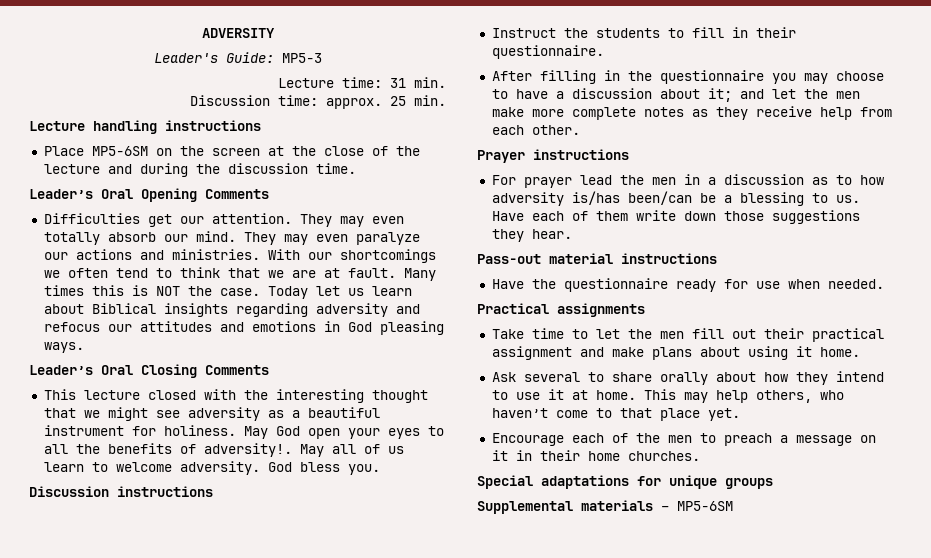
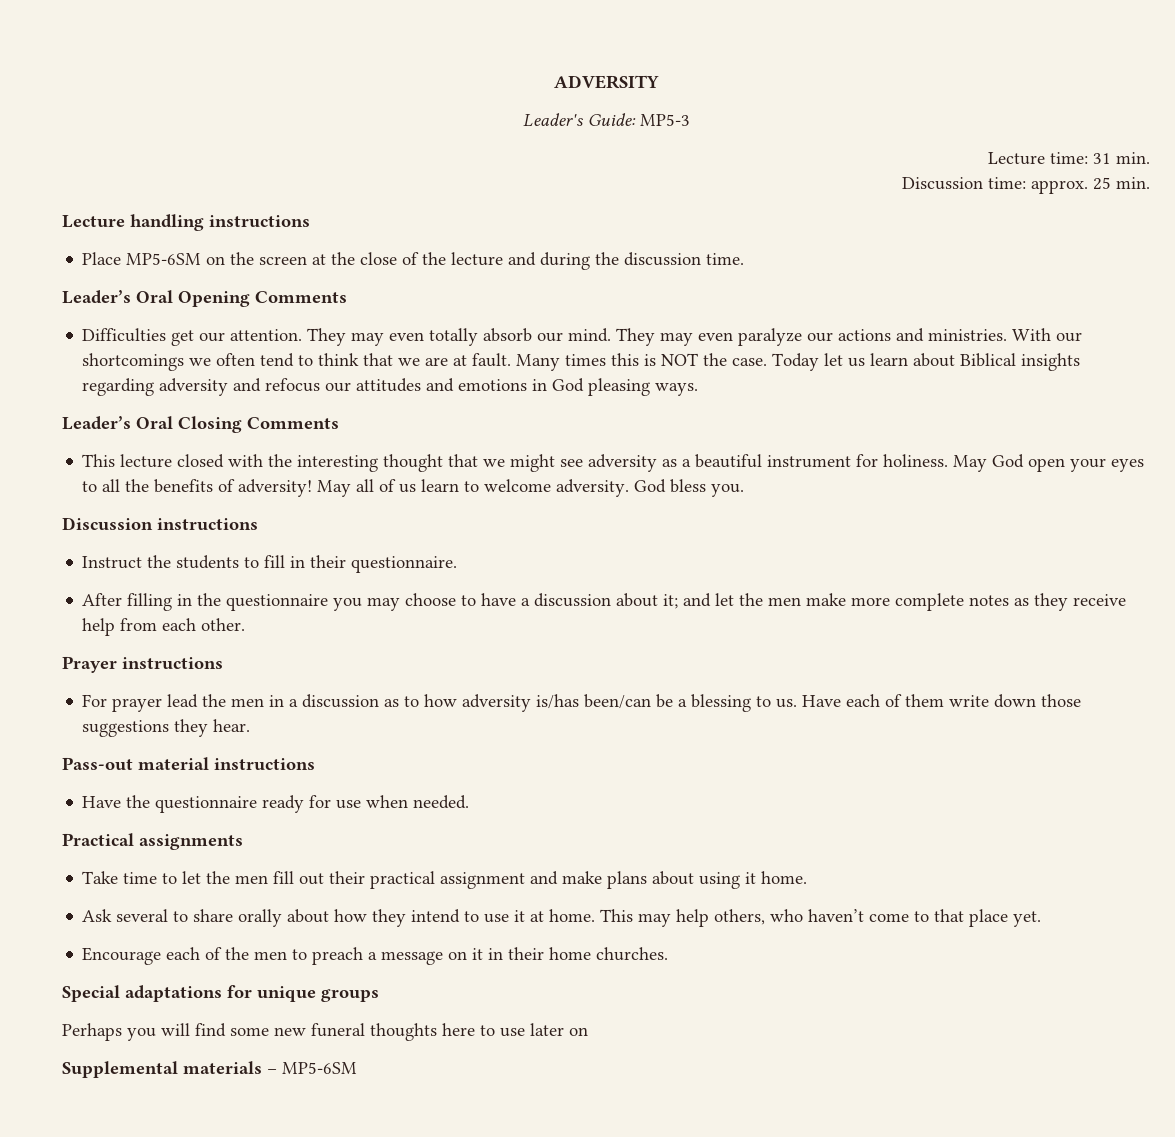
[203,443,292,457] adversity!. -> [238,479,313,497] adversity!
(773, 483) none -> [62,1023,588,1041] // Perhaps you will find some new funeral thoughts here to use later on

